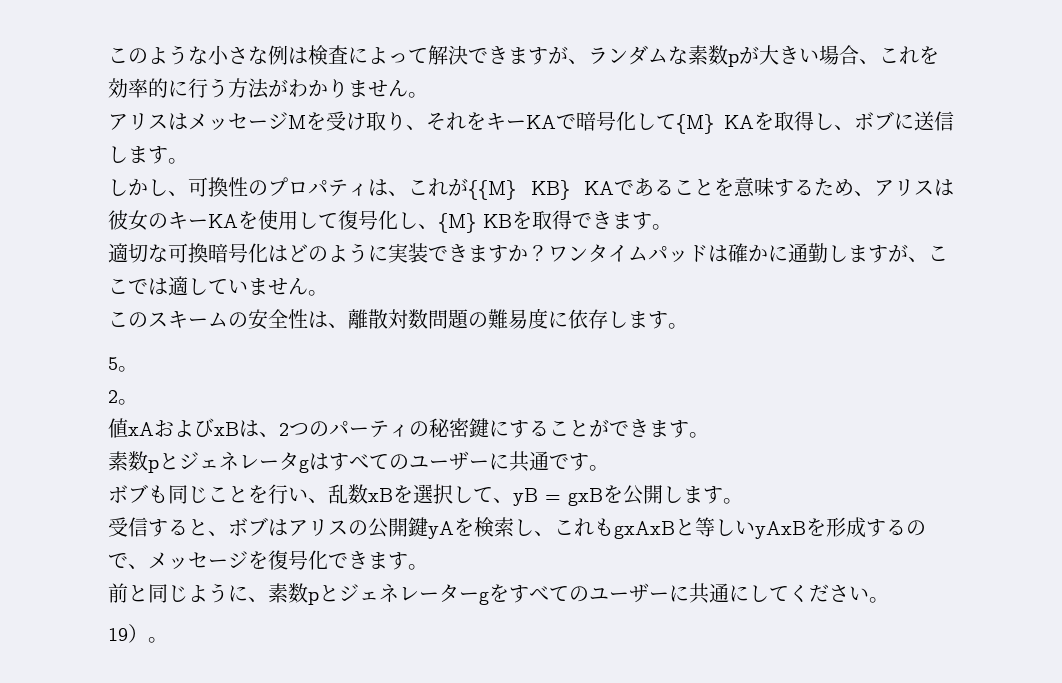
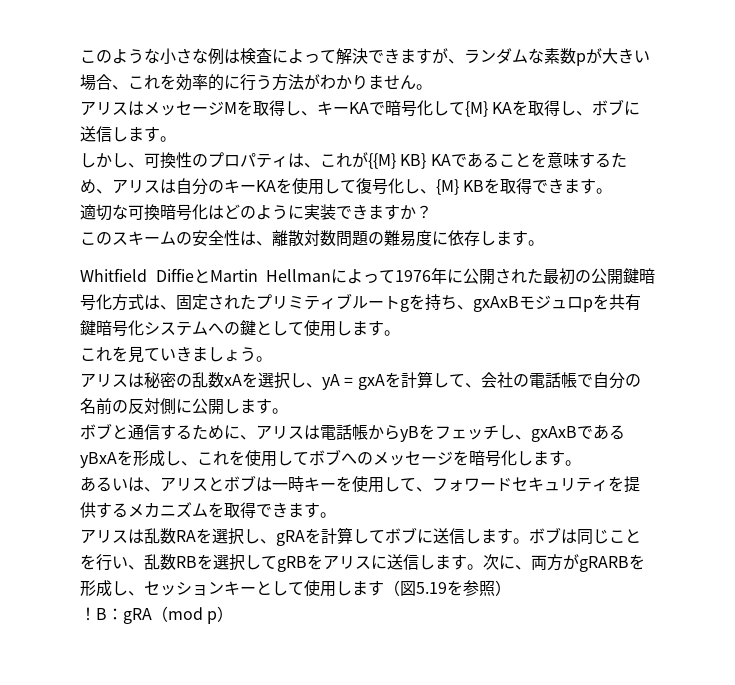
[326,111,486,131] 受け取り、それを -> [253,100,317,116] 取得し、
[108,210,148,231] 彼女 -> [176,178,208,195] 自分
[548,243,948,263] [108,276,328,296] ワンタイムパッドは確かに通勤しますが、ここでは適していません。 -> (432, 212) none
[108,357,138,372] [108,390,138,405] [108,418,709,438] [108,451,609,473] [108,484,168,503] 5。 // 2。 // 値xAおよびxBは、2つのパーティの秘密鍵にすることができます。 // 素数pとジェネレータgはすべてのユーザーに共通です。 // ボブも -> [80,268,655,285] [80,293,641,312] [80,320,400,337] [80,346,272,363] [80,371,641,390] [80,398,288,415] [80,423,625,442] [80,449,581,468] [80,475,640,493] [80,502,336,518] [80,527,577,546] Whitfield DiffieとMartin Hellmanによって1976年に公開された最初の公開鍵暗号化方式は、固定されたプリミティブルートgを持ち、gxAxBモジュロpを共有鍵暗号化システムへの鍵として使用します。 // これを見ていきましょう。 // アリスは秘密の乱数xAを選択し、yA = gxAを計算して、会社の電話帳で自分の名前の反対側に公開します。 // ボブと通信するために、アリスは電話帳からyBをフェッチし、gxAxBであるyBxAを形成し、これを使用してボブへのメッセージを暗号化します。 // あるいは、アリスとボブは一時キーを使用して、フォワードセキュリティを提供するメカニズムを取得できます。 // アリスは乱数RAを選択し、gRAを計算してボブに送信します。ボブは
[368,488,393,502] xB -> [176,556,197,568] RB
[493,485,743,506] [108,517,926,539] [108,550,428,570] [108,583,889,605] [108,624,168,643] 、yB = gxBを公開します。 // 受信すると、ボブはアリスの公開鍵yAを検索し、これもgxAxBと等しいyAxBを形成するので、メッセージを復号化できます。 // 前と同じように、素数pとジェネレーターgをすべてのユーザーに共通にしてください。 // 19）。 -> [277,554,645,572] [80,580,511,597] [80,606,234,624] gRBをアリスに送信します。次に、両方がgRARBを形成し、セッションキーとして使用します（図5.19を参照） // ！B：gRA（mod p）

